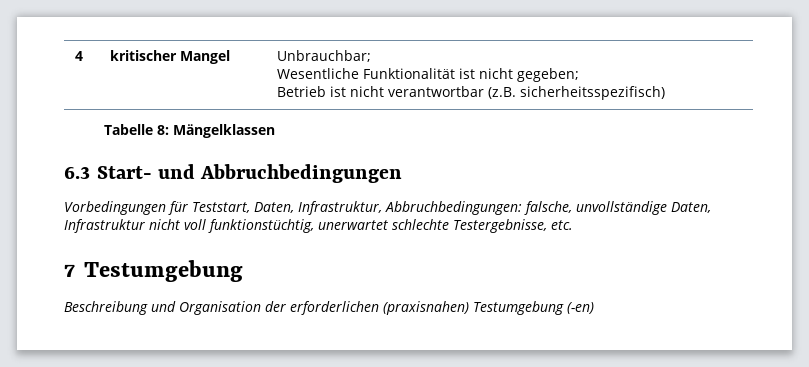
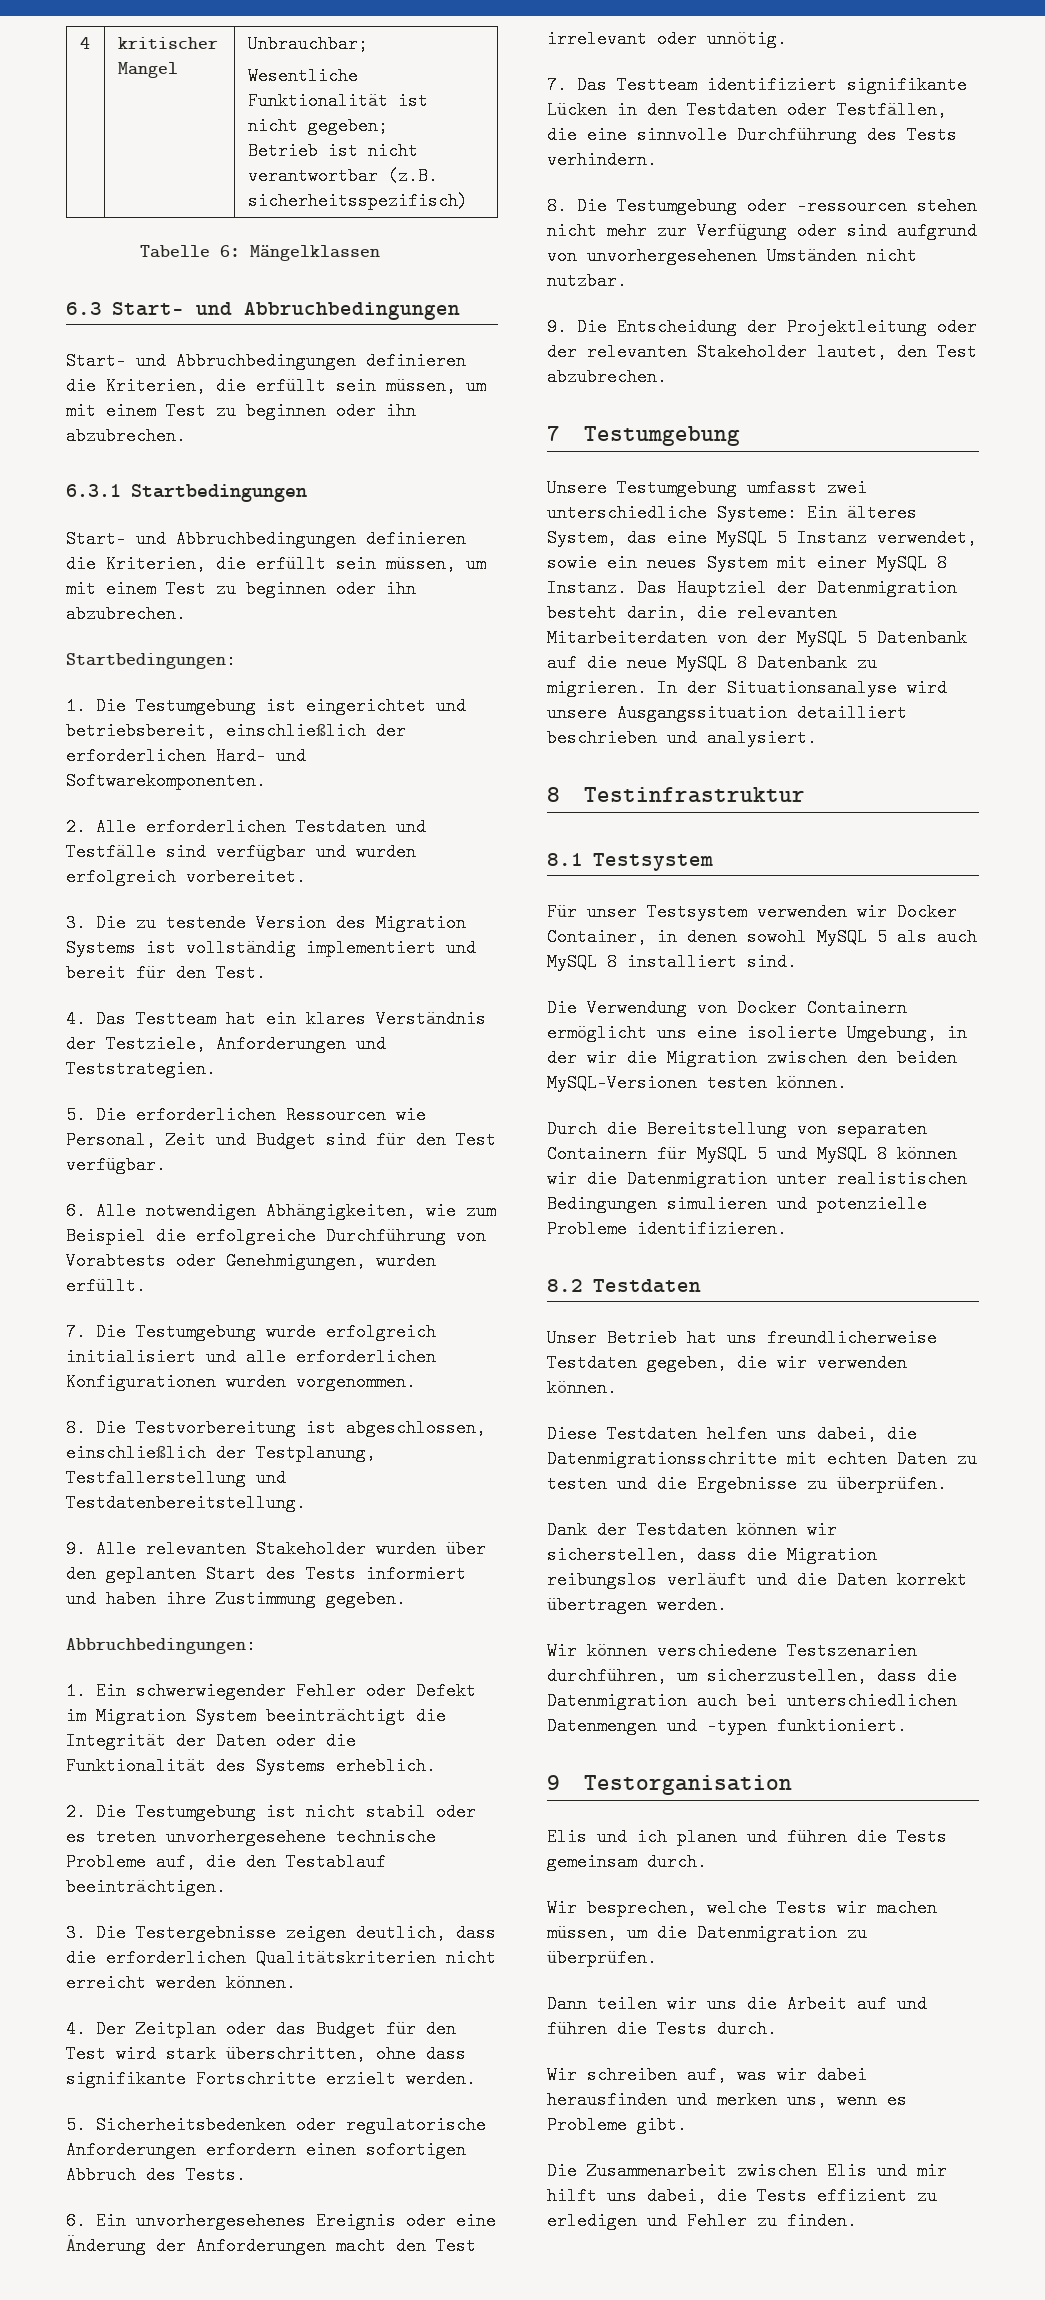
[157,125,170,135] 8: -> [220,245,241,257] 6:
[64,201,711,215] [64,219,573,233] [64,260,244,282] [64,301,594,315] Vorbedingungen für Teststart, Daten, Infrastruktur, Abbruchbedingungen: falsche, unvollständige Daten, Infrastruktur nicht voll funktionstüchtig, unerwartet schlechte Testergebnisse, etc. // 7 Testumgebung // Beschreibung und Organisation der erforderlichen (praxisnahen) Testumgebung (-en) -> [66,352,466,370] [66,377,486,395] [66,402,416,420] [66,427,186,445] [66,484,307,502] [66,530,466,548] [66,555,486,573] [66,580,416,598] [66,605,186,623] [66,651,236,669] [66,697,466,715] [66,722,406,740] [66,747,306,765] [66,772,266,790] [66,818,426,836] [66,843,416,861] [66,868,306,886] [66,914,466,932] [66,939,476,957] [66,964,266,982] [66,1010,486,1028] [66,1035,386,1053] [66,1060,216,1078] [66,1106,426,1124] [66,1131,496,1149] [66,1156,166,1174] [66,1202,496,1220] [66,1227,486,1245] [66,1252,436,1270] [66,1277,146,1295] [66,1323,436,1341] [66,1348,436,1366] [66,1373,416,1391] [66,1419,486,1437] [66,1444,376,1462] [66,1469,286,1487] [66,1494,306,1512] [66,1540,486,1558] [66,1565,466,1583] [66,1590,406,1608] [66,1636,256,1654] [66,1682,476,1700] [66,1707,446,1725] [66,1732,356,1750] [66,1757,436,1775] [66,1803,476,1821] [66,1828,436,1846] [66,1853,386,1871] [66,1878,226,1896] [66,1924,496,1942] [66,1949,496,1967] [66,1974,296,1992] [66,2020,456,2038] [66,2045,466,2063] [66,2070,476,2088] [66,2116,486,2134] [66,2141,466,2159] [66,2166,246,2184] [66,2212,496,2230] [66,2235,476,2255] [547,30,787,48] [547,76,967,94] [547,101,947,119] [547,126,957,144] [547,151,657,169] [547,197,977,215] [547,222,977,240] [547,247,917,265] [547,272,627,290] [547,318,977,336] [547,343,977,361] [547,368,667,386] [547,426,741,446] [547,479,867,497] [547,504,917,522] [547,529,977,547] [547,554,947,572] [547,579,957,597] [547,604,837,622] [547,629,967,647] [547,654,877,672] [547,679,947,697] [547,704,907,722] [547,729,817,747] [547,787,806,803] [547,853,713,871] [547,903,957,921] [547,928,977,946] [547,953,797,971] [547,999,907,1017] [547,1024,967,1042] [547,1049,957,1067] [547,1074,847,1092] [547,1120,927,1138] [547,1145,957,1163] [547,1170,967,1188] [547,1195,927,1213] [547,1220,787,1238] [547,1279,701,1293] [547,1329,937,1347] [547,1354,907,1372] [547,1379,617,1397] [547,1425,917,1443] [547,1450,977,1468] [547,1475,947,1493] [547,1521,837,1539] [547,1546,877,1564] [547,1571,967,1589] [547,1596,727,1614] [547,1642,917,1660] [547,1667,957,1685] [547,1692,957,1710] [547,1717,907,1735] [547,1775,793,1795] [547,1828,947,1846] [547,1853,707,1871] [547,1899,937,1917] [547,1924,867,1942] [547,1949,657,1967] [547,1995,927,2013] [547,2020,777,2038] [547,2066,867,2084] [547,2091,907,2109] [547,2116,687,2134] [547,2162,947,2180] [547,2187,937,2205] [547,2212,857,2230] Start- und Abbruchbedingungen definieren die Kriterien, die erfüllt sein müssen, um mit einem Test zu beginnen oder ihn abzubrechen. // 6.3.1 Startbedingungen // Start- und Abbruchbedingungen definieren die Kriterien, die erfüllt sein müssen, um mit einem Test zu beginnen oder ihn abzubrechen. // Startbedingungen: // 1. Die Testumgebung ist eingerichtet und betriebsbereit, einschließlich der erforderlichen Hard- und Softwarekomponenten. // 2. Alle erforderlichen Testdaten und Testfälle sind verfügbar und wurden erfolgreich vorbereitet. // 3. Die zu testende Version des Migration Systems ist vollständig implementiert und bereit für den Test. // 4. Das Testteam hat ein klares Verständnis der Testziele, Anforderungen und Teststrategien. // 5. Die erforderlichen Ressourcen wie Personal, Zeit und Budget sind für den Test verfügbar. // 6. Alle notwendigen Abhängigkeiten, wie zum Beispiel die erfolgreiche Durchführung von Vorabtests oder Genehmigungen, wurden erfüllt. // 7. Die Testumgebung wurde erfolgreich initialisiert und alle erforderlichen Konfigurationen wurden vorgenommen. // 8. Die Testvorbereitung ist abgeschlossen, einschließlich der Testplanung, Testfallerstellung und Testdatenbereitstellung. // 9. Alle relevanten Stakeholder wurden über den geplanten Start des Tests informiert und haben ihre Zustimmung gegeben. // Abbruchbedingungen: // 1. Ein schwerwiegender Fehler oder Defekt im Migration System beeinträchtigt die Integrität der Daten oder die Funktionalität des Systems erheblich. // 2. Die Testumgebung ist nicht stabil oder es treten unvorhergesehene technische Probleme auf, die den Testablauf beeinträchtigen. // 3. Die Testergebnisse zeigen deutlich, dass die erforderlichen Qualitätskriterien nicht erreicht werden können. // 4. Der Zeitplan oder das Budget für den Test wird stark überschritten, ohne dass signifikante Fortschritte erzielt werden. // 5. Sicherheitsbedenken oder regulatorische Anforderungen erfordern einen sofortigen Abbruch des Tests. // 6. Ein unvorhergesehenes Ereignis oder eine Änderung der Anforderungen macht den Test irrelevant oder unnötig. // 7. Das Testteam identifiziert signifikante Lücken in den Testdaten oder Testfällen, die eine sinnvolle Durchführung des Tests verhindern. // 8. Die Testumgebung oder -ressourcen stehen nicht mehr zur Verfügung oder sind aufgrund von unvorhergesehenen Umständen nicht nutzbar. // 9. Die Entscheidung der Projektleitung oder der relevanten Stakeholder lautet, den Test abzubrechen. // 7 Testumgebung // Unsere Testumgebung umfasst zwei unterschiedliche Systeme: Ein älteres System, das eine MySQL 5 Instanz verwendet, sowie ein neues System mit einer MySQL 8 Instanz. Das Hauptziel der Datenmigration besteht darin, die relevanten Mitarbeiterdaten von der MySQL 5 Datenbank auf die neue MySQL 8 Datenbank zu migrieren. In der Situationsanalyse wird unsere Ausgangssituation detailliert beschrieben und analysiert. // 8 Testinfrastruktur // 8.1 Testsystem // Für unser Testsystem verwenden wir Docker Container, in denen sowohl MySQL 5 als auch MySQL 8 installiert sind. // Die Verwendung von Docker Containern ermöglicht uns eine isolierte Umgebung, in der wir die Migration zwischen den beiden MySQL-Versionen testen können. // Durch die Bereitstellung von separaten Containern für MySQL 5 und MySQL 8 können wir die Datenmigration unter realistischen Bedingungen simulieren und potenzielle Probleme identifizieren. // 8.2 Testdaten // Unser Betrieb hat uns freundlicherweise Testdaten gegeben, die wir verwenden können. // Diese Testdaten helfen uns dabei, die Datenmigrationsschritte mit echten Daten zu testen und die Ergebnisse zu überprüfen. // Dank der Testdaten können wir sicherstellen, dass die Migration reibungslos verläuft und die Daten korrekt übertragen werden. // Wir können verschiedene Testszenarien durchführen, um sicherzustellen, dass die Datenmigration auch bei unterschiedlichen Datenmengen und -typen funktioniert. // 9 Testorganisation // Elis und ich planen und führen die Tests gemeinsam durch. // Wir besprechen, welche Tests wir machen müssen, um die Datenmigration zu überprüfen. // Dann teilen wir uns die Arbeit auf und führen die Tests durch. // Wir schreiben auf, was wir dabei herausfinden und merken uns, wenn es Probleme gibt. // Die Zusammenarbeit zwischen Elis und mir hilft uns dabei, die Tests effizient zu erledigen und Fehler zu finden.

